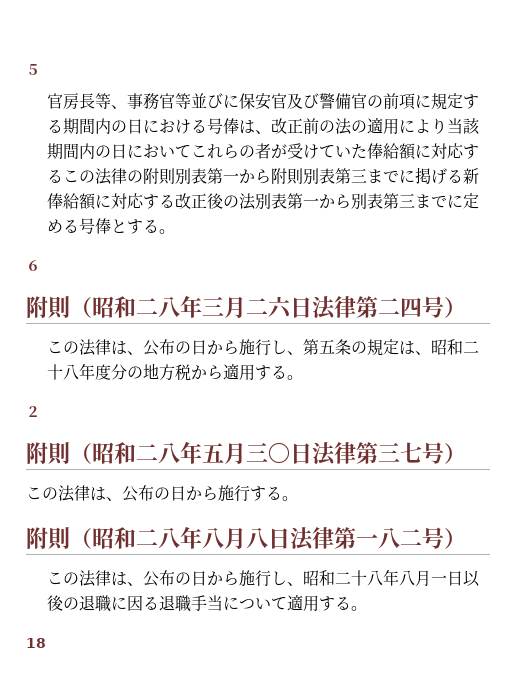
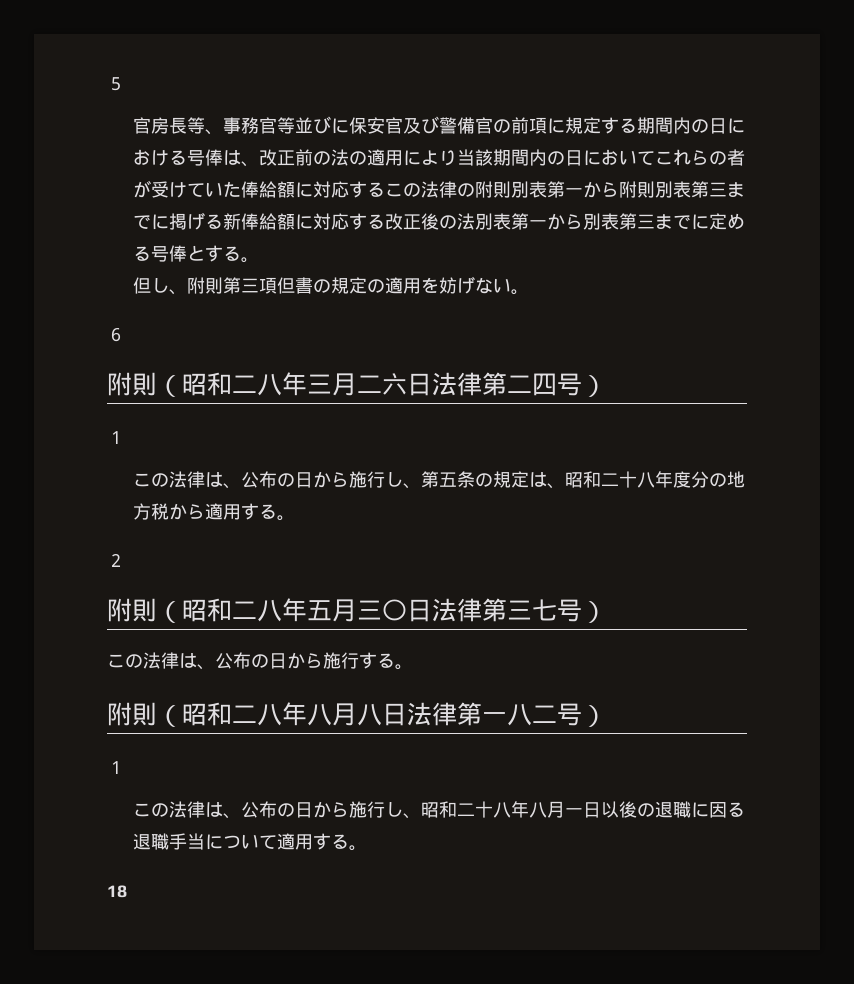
(175, 231) none -> [132,276,529,295] // 但し、附則第三項但書の規定の適用を妨げない。
(466, 307) none -> [107,431,125,444] // １
(466, 538) none -> [107,761,125,774] // １

